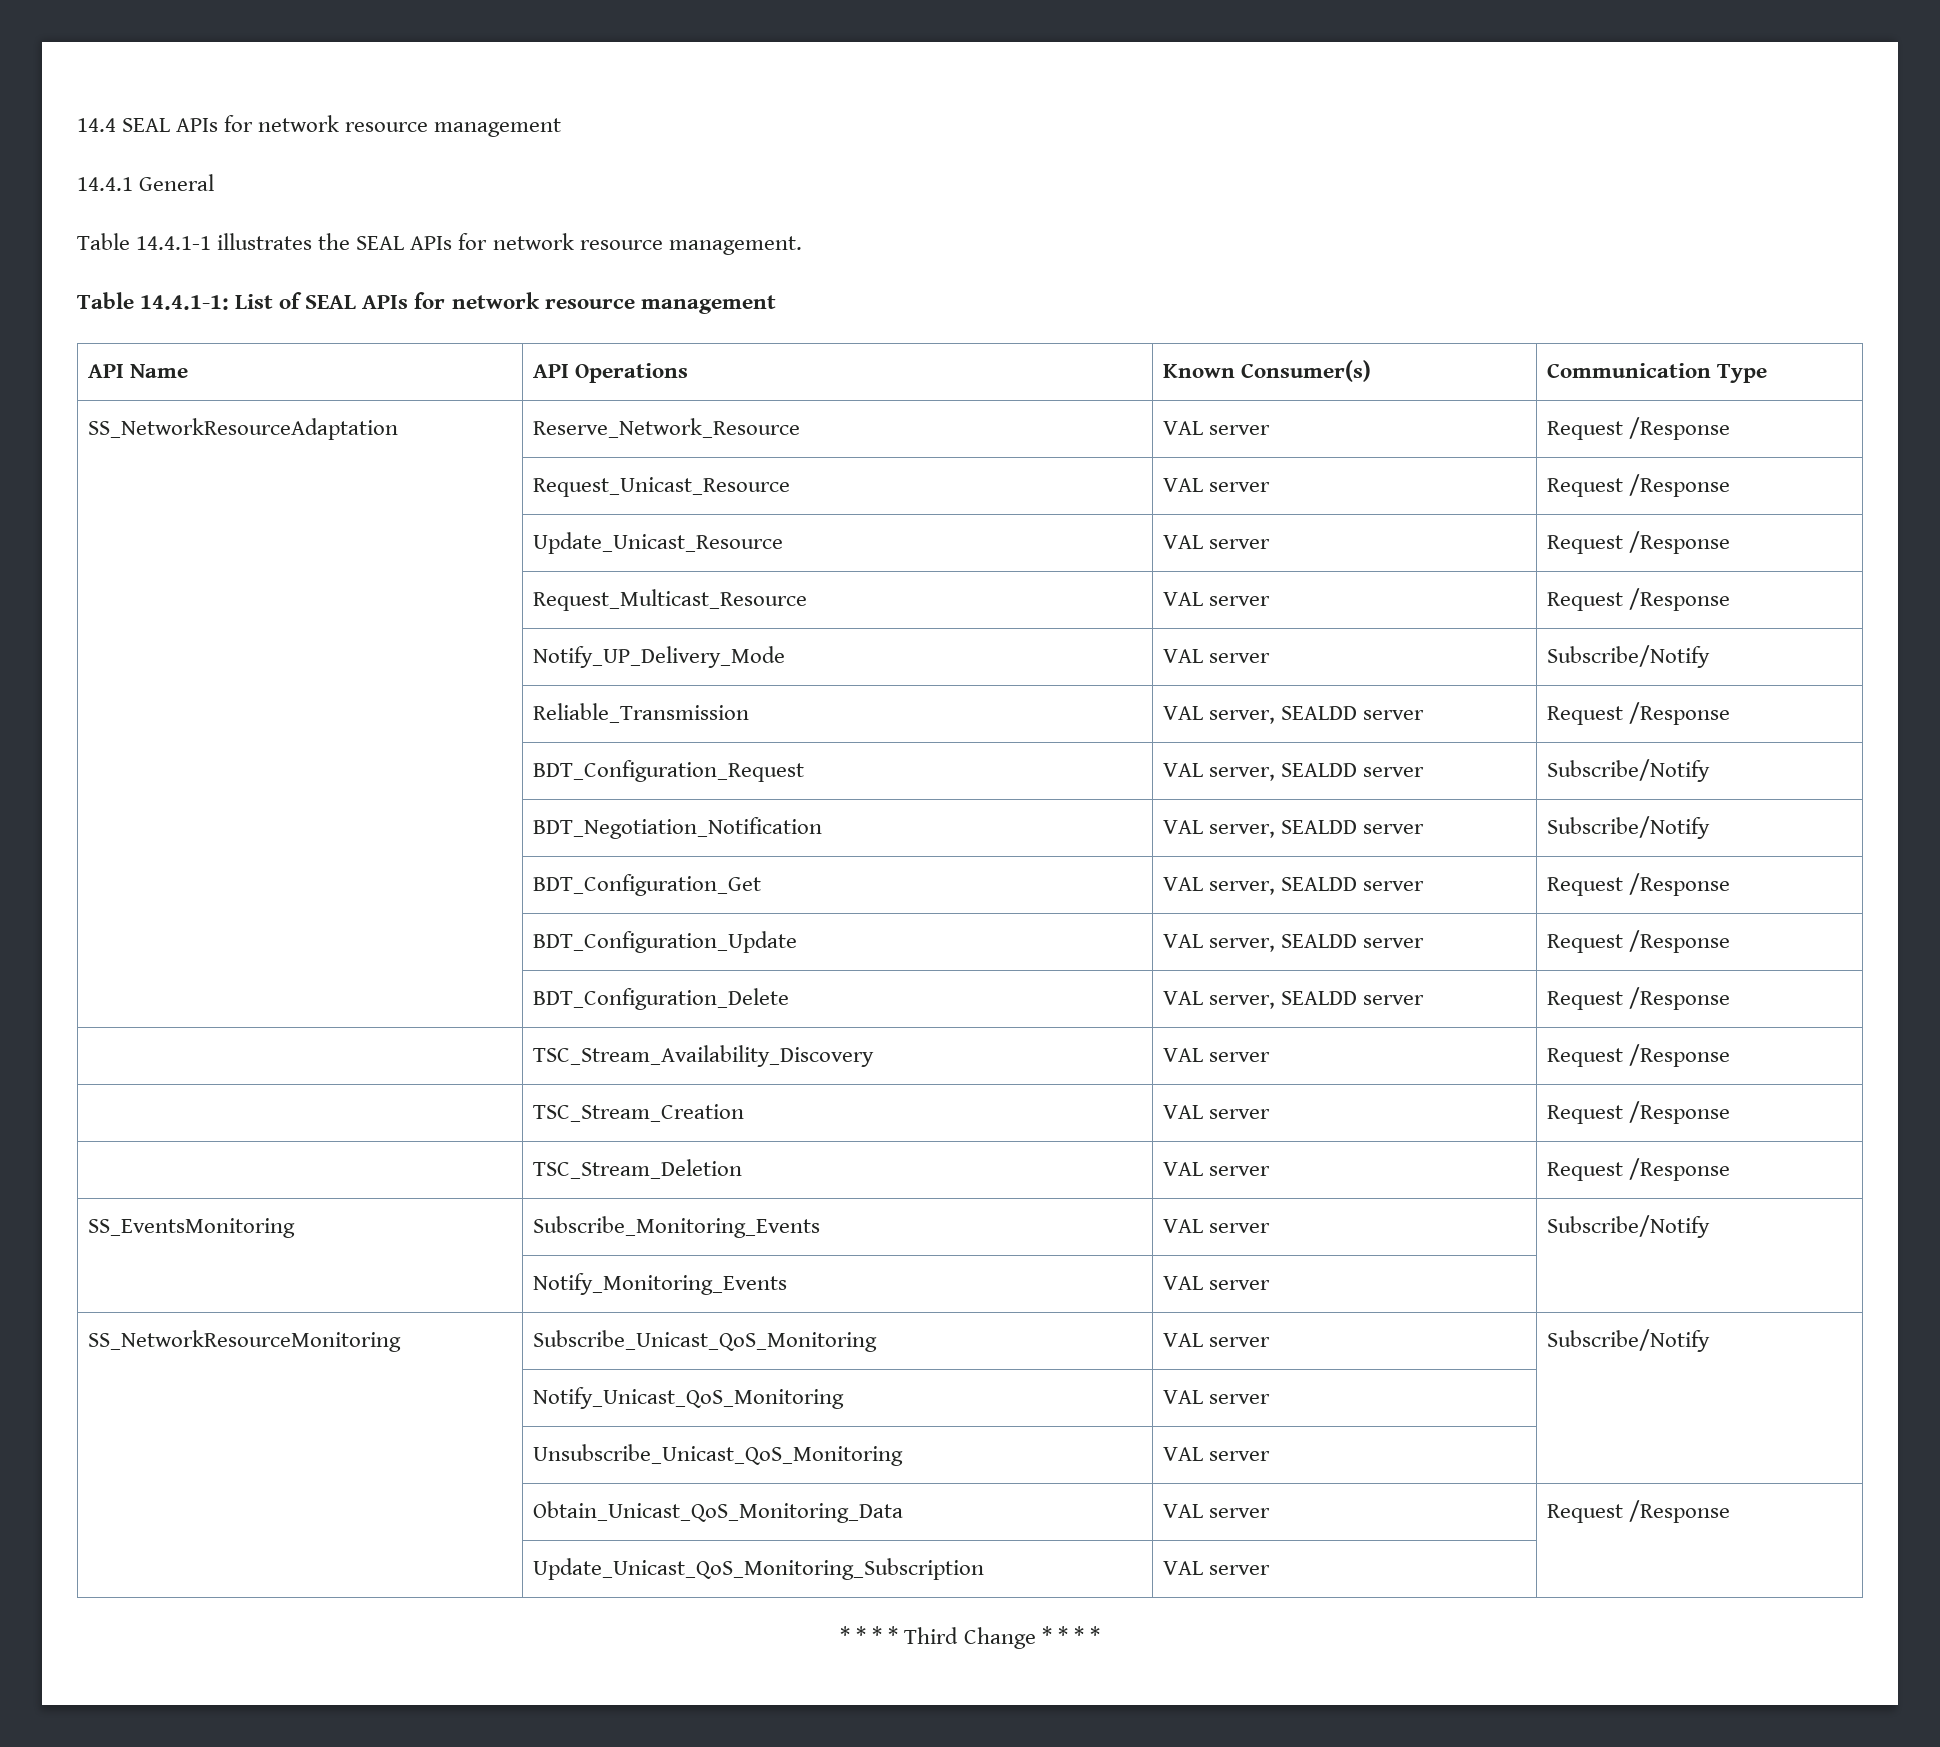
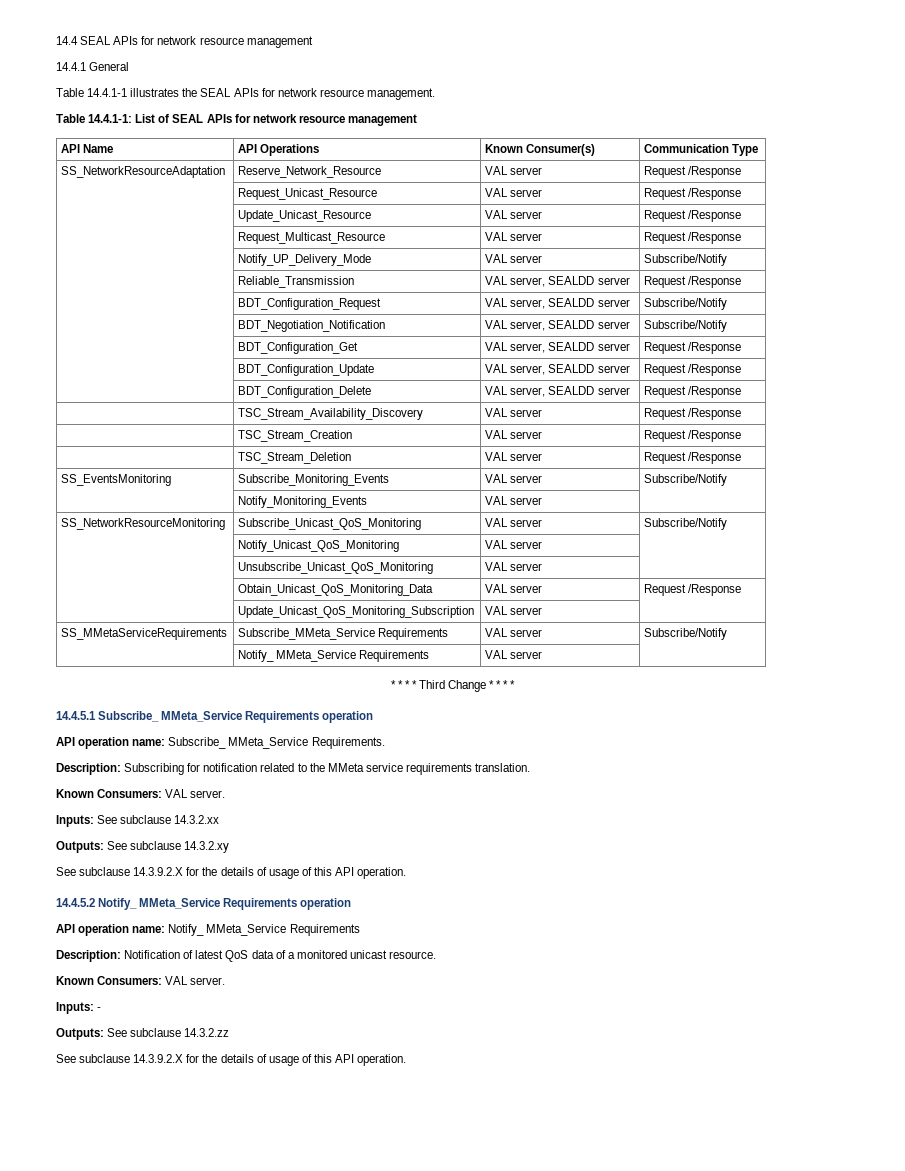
(1271, 1570) none -> [61,628,228,640] [238,628,449,640] [485,628,543,637] [644,628,728,640] [238,650,430,662] [485,650,543,659] // SS_MMetaServiceRequirements | Subscribe_MMeta_Service Requirements | VAL server | Subscribe/Notify // | Notify_ MMeta_Service Requirements | VAL server |
(1100, 1635) none -> [56,711,374,723] [56,737,385,749] [56,763,531,775] [56,789,226,798] [56,815,220,827] [56,841,230,853] [56,867,407,879] [56,898,352,910] [56,924,360,936] [56,950,437,962] [56,976,226,985] [56,1002,102,1014] [56,1028,230,1040] [56,1054,407,1066] // 14.4.5.1 Subscribe_ MMeta_Service Requirements operation // API operation name: Subscribe_ MMeta_Service Requirements. // Description: Subscribing for notification related to the MMeta service requirements translation. // Known Consumers: VAL server. // Inputs: See subclause 14.3.2.xx // Outputs: See subclause 14.3.2.xy // See subclause 14.3.9.2.X for the details of usage of this API operation. // 14.4.5.2 Notify_ MMeta_Service Requirements operation // API operation name: Notify_ MMeta_Service Requirements // Description: Notification of latest QoS data of a monitored unicast resource. // Known Consumers: VAL server. // Inputs: - // Outputs: See subclause 14.3.2.zz // See subclause 14.3.9.2.X for the details of usage of this API operation.

